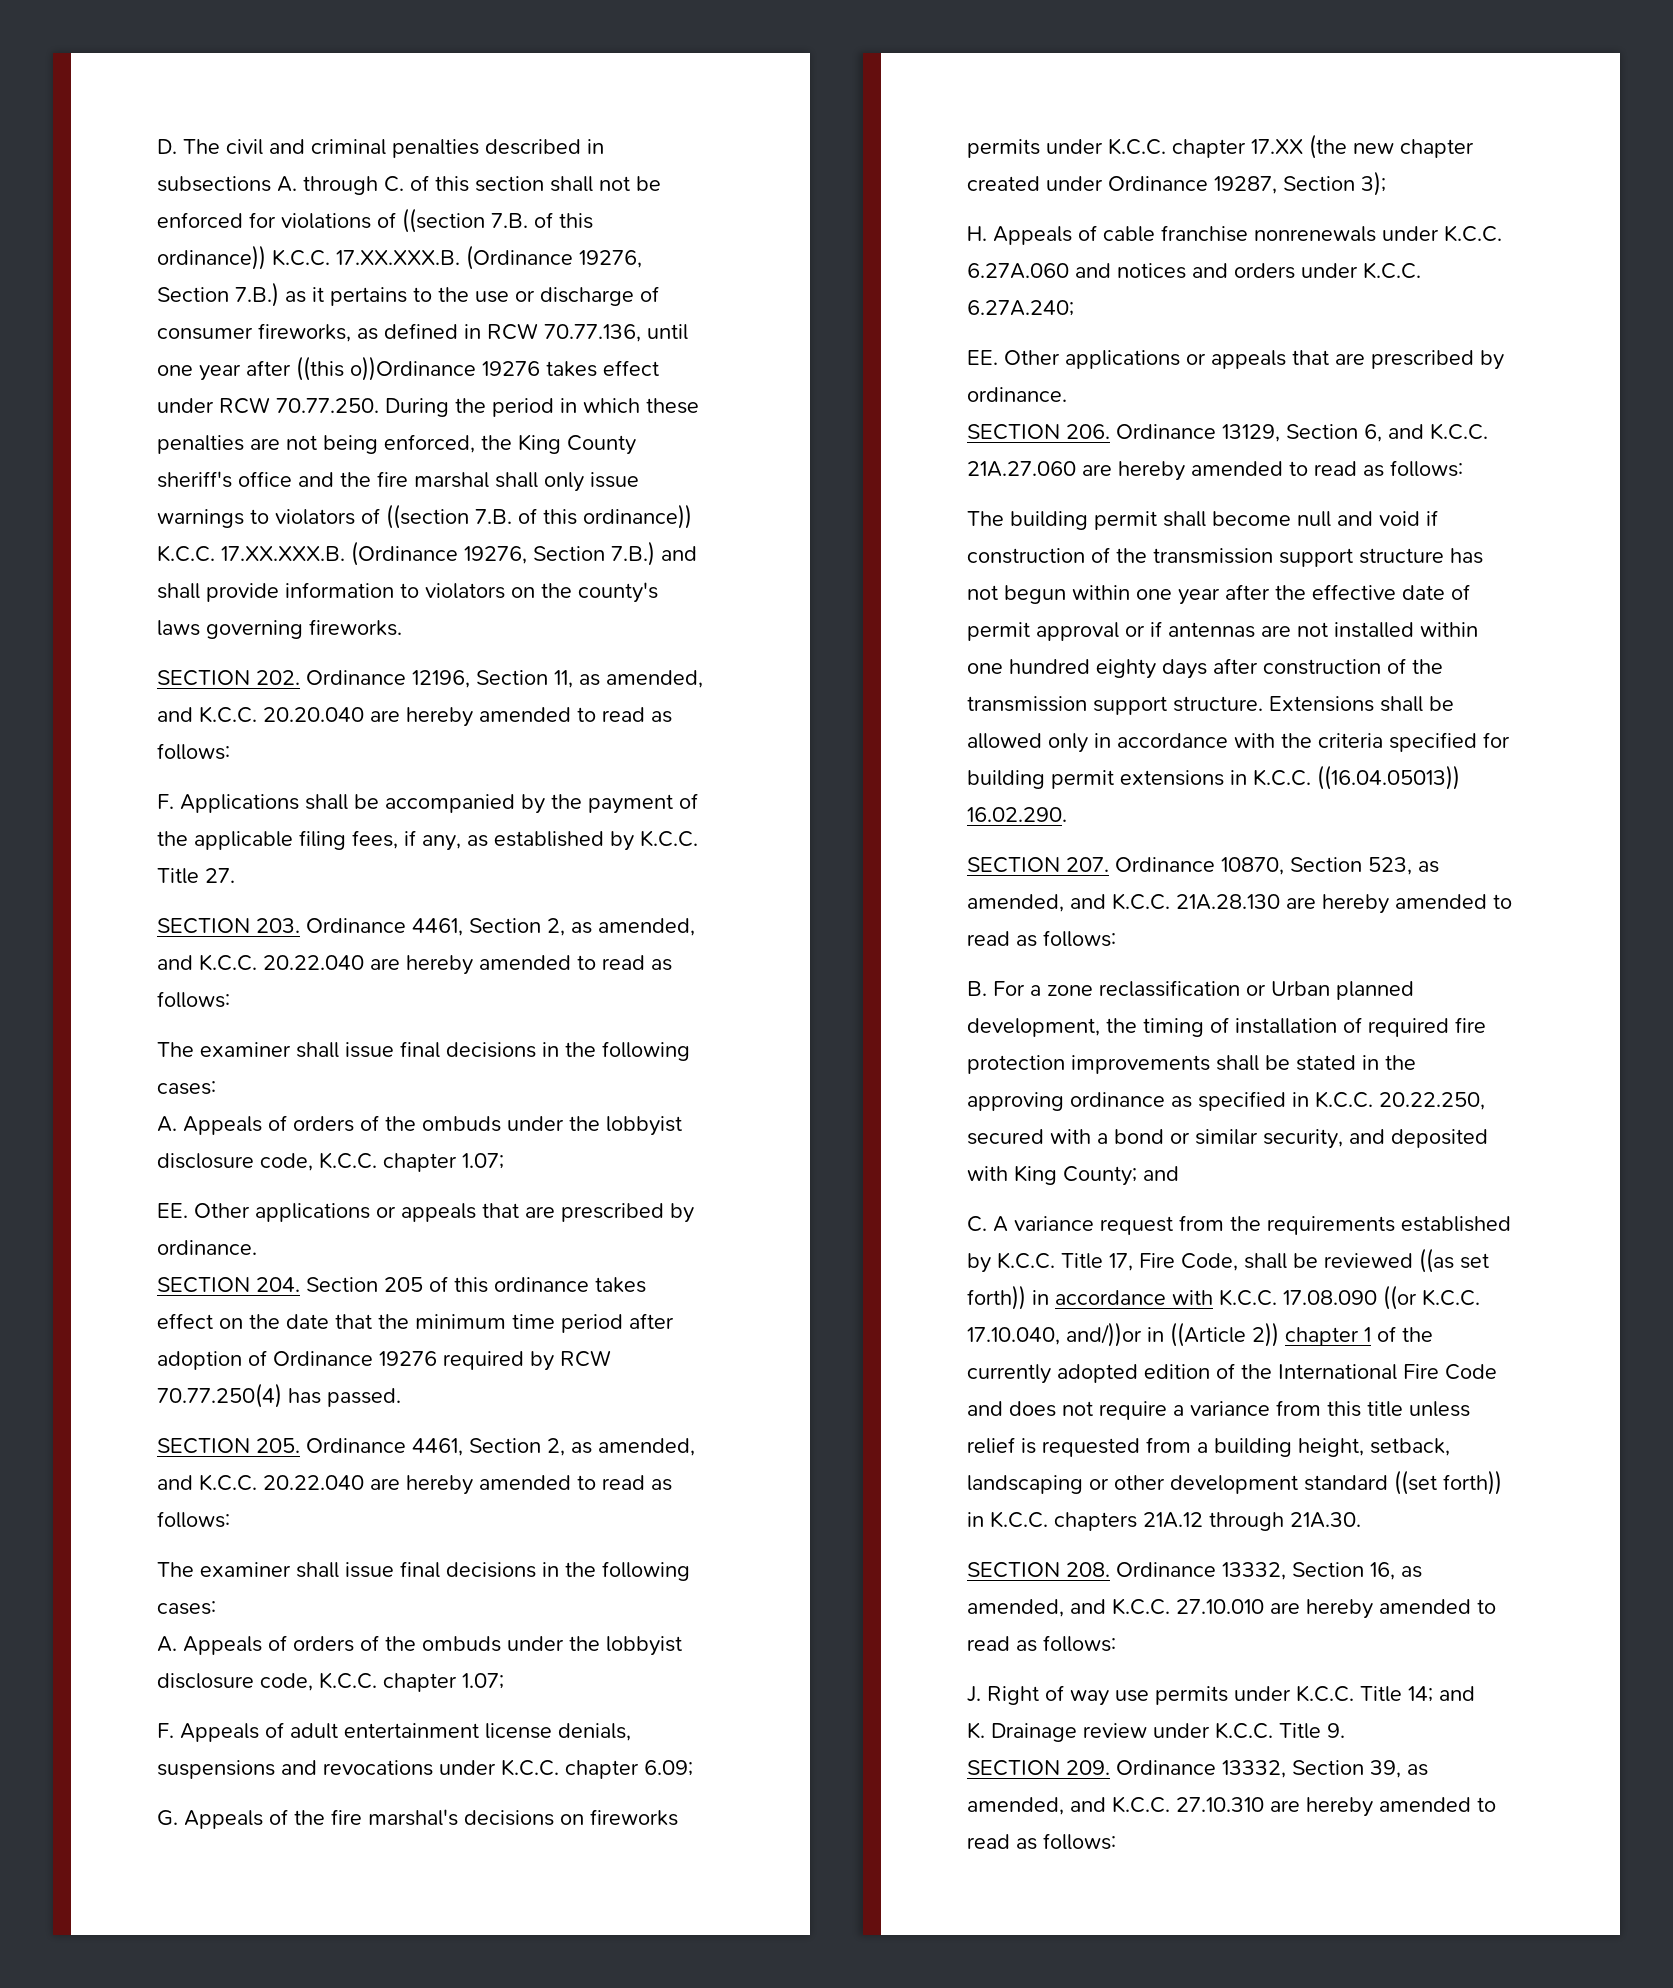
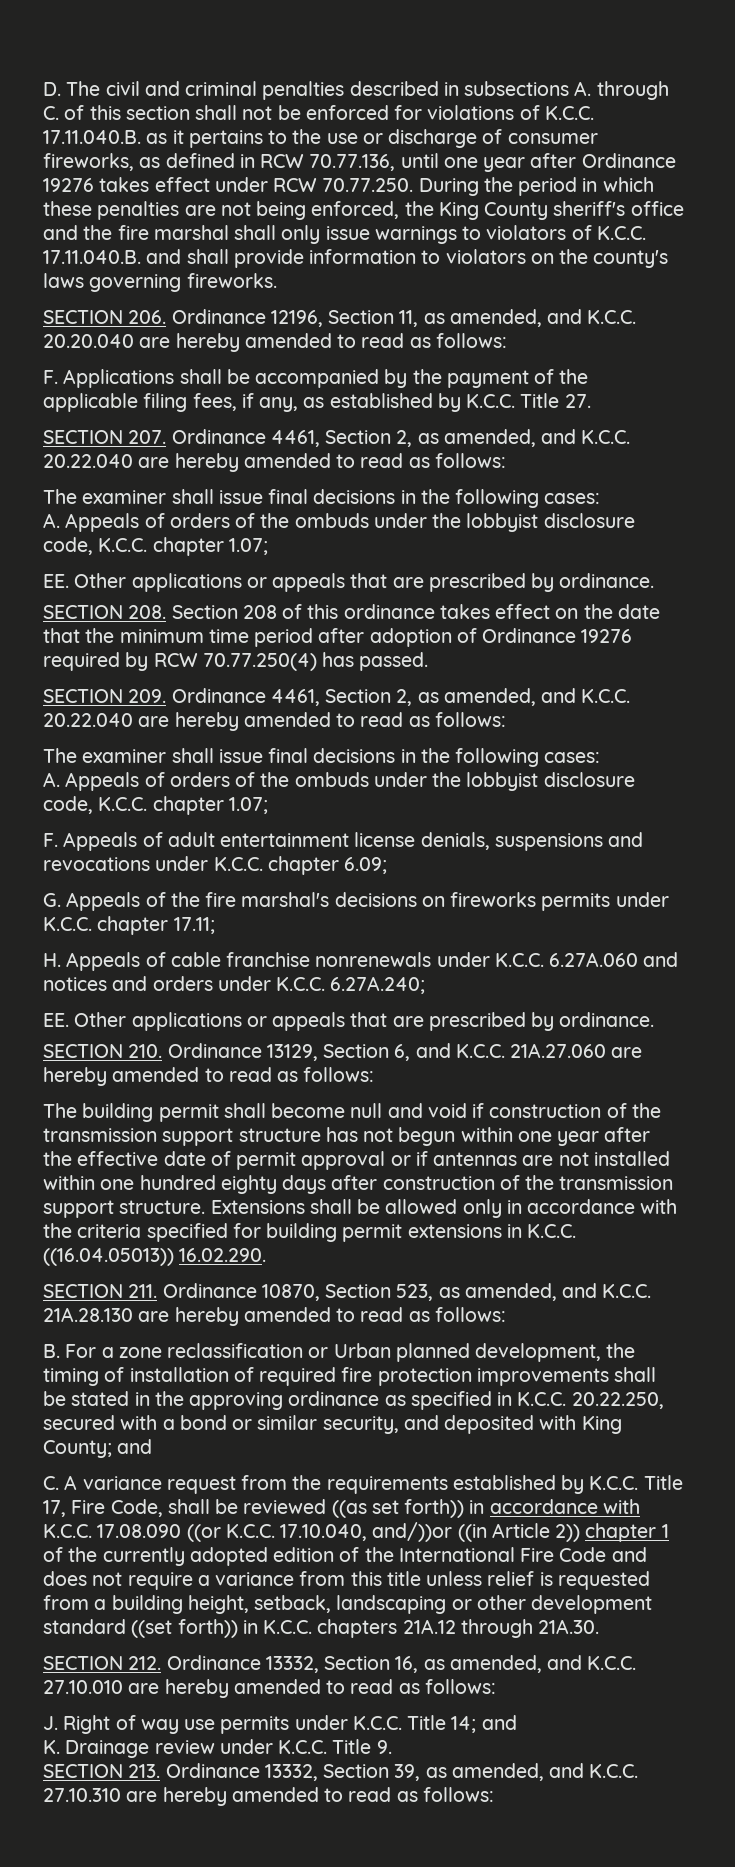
[402,208,593,233] [157,245,642,270] [157,282,279,307] ((section 7.B. of this ordinance)) K.C.C. 17.XX.XXX.B. (Ordinance 19276, Section 7.B.) -> [544,106,594,120] [43,130,141,144] K.C.C. 17.11.040.B.
[296,356,476,381] ((this o))Ordinance -> [581,153,676,168] Ordinance
[386,504,692,529] [157,541,655,566] ((section 7.B. of this ordinance)) K.C.C. 17.XX.XXX.B. (Ordinance 19276, Section 7.B.) -> [596,226,646,240] [43,250,141,264] K.C.C. 17.11.040.B.
[256,670,300,685] 202. -> [128,310,167,324] 206.
[256,918,300,933] 203. -> [128,430,167,444] 207.
[256,1277,423,1292] 204. Section 205 -> [128,605,277,619] 208. Section 208
[256,1438,300,1453] 205. -> [128,689,167,703] 209.
[1251,134,1474,159] [967,171,1386,196] 17.XX (the new chapter created under Ordinance 19287, Section 3); -> [173,917,215,934] 17.11;
[1066,424,1110,439] 206. -> [128,1044,163,1058] 210.
[1066,857,1109,872] 207. -> [128,1284,158,1298] 211.
[1147,1322,1246,1347] in ((Article -> [457,1523,550,1542] ((in Article
[1066,1562,1110,1577] 208. -> [128,1656,162,1670] 212.
[1066,1760,1110,1775] 209. -> [128,1764,161,1778] 213.

